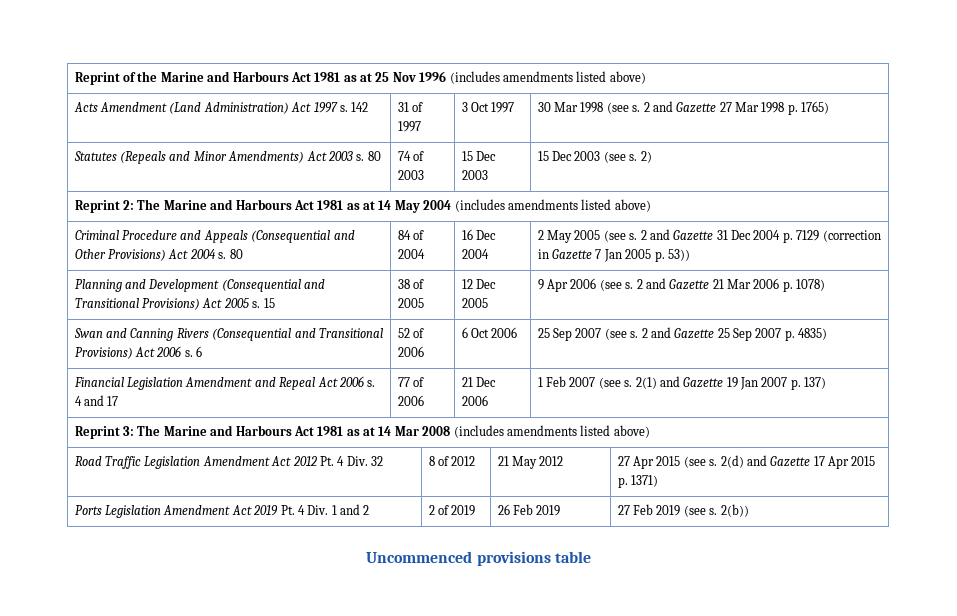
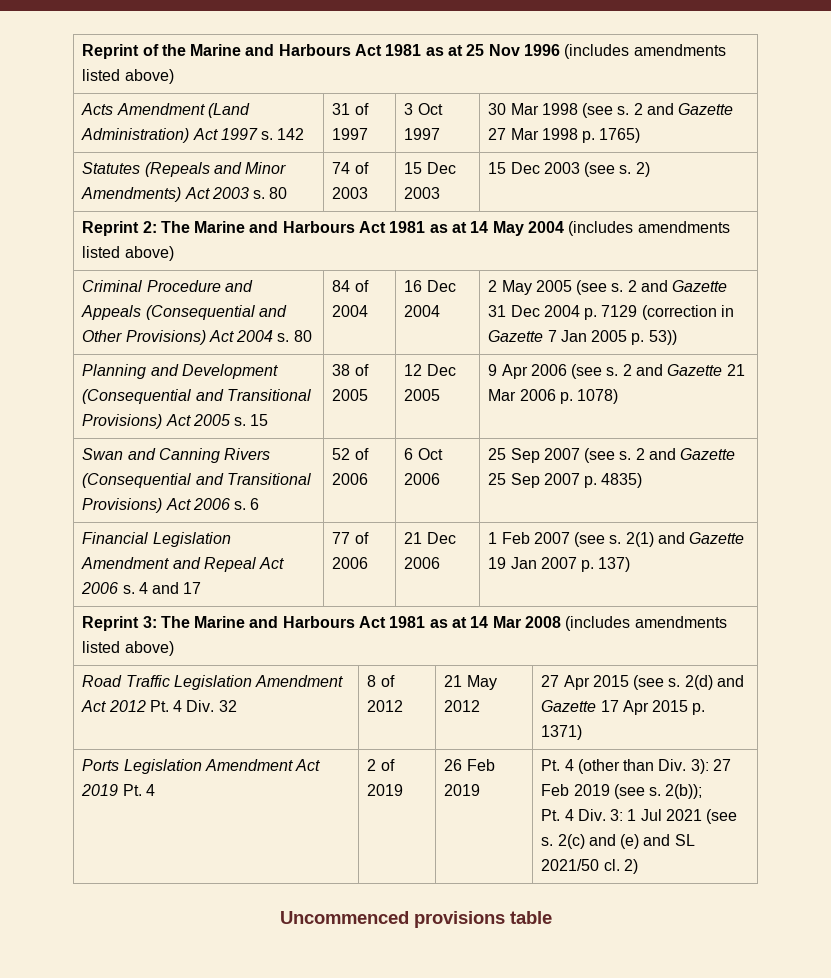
[307,504,370,515] Div. 1 and 2 -> (155, 790) none
(561, 510) none -> [541,759,709,774] Pt. 4 (other than Div. 3):
[720,504,749,517] 2(b)) -> [665,784,703,799] [541,809,738,824] [541,834,695,849] [541,859,638,874] 2(b)); // Pt. 4 Div. 3: 1 Jul 2021 (see s. 2(c) and (e) and SL 2021/50 cl. 2)

